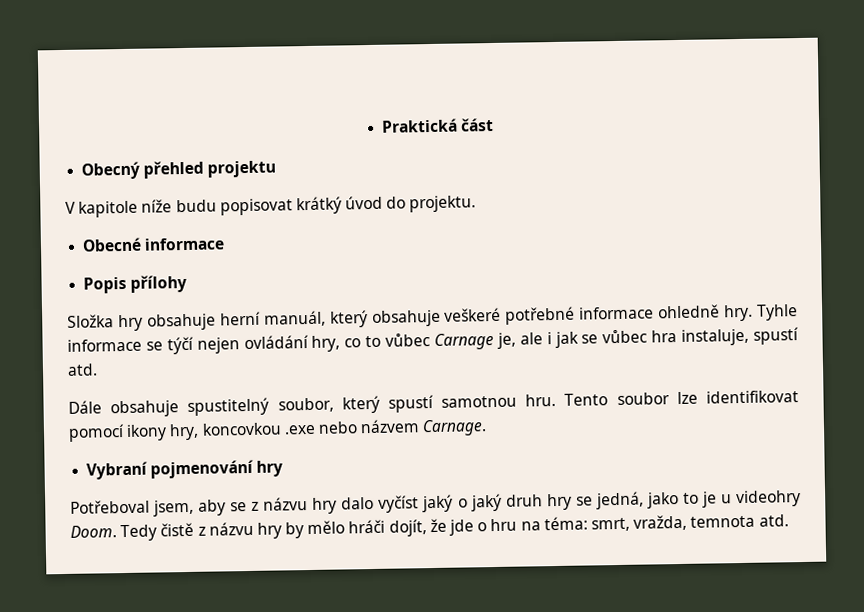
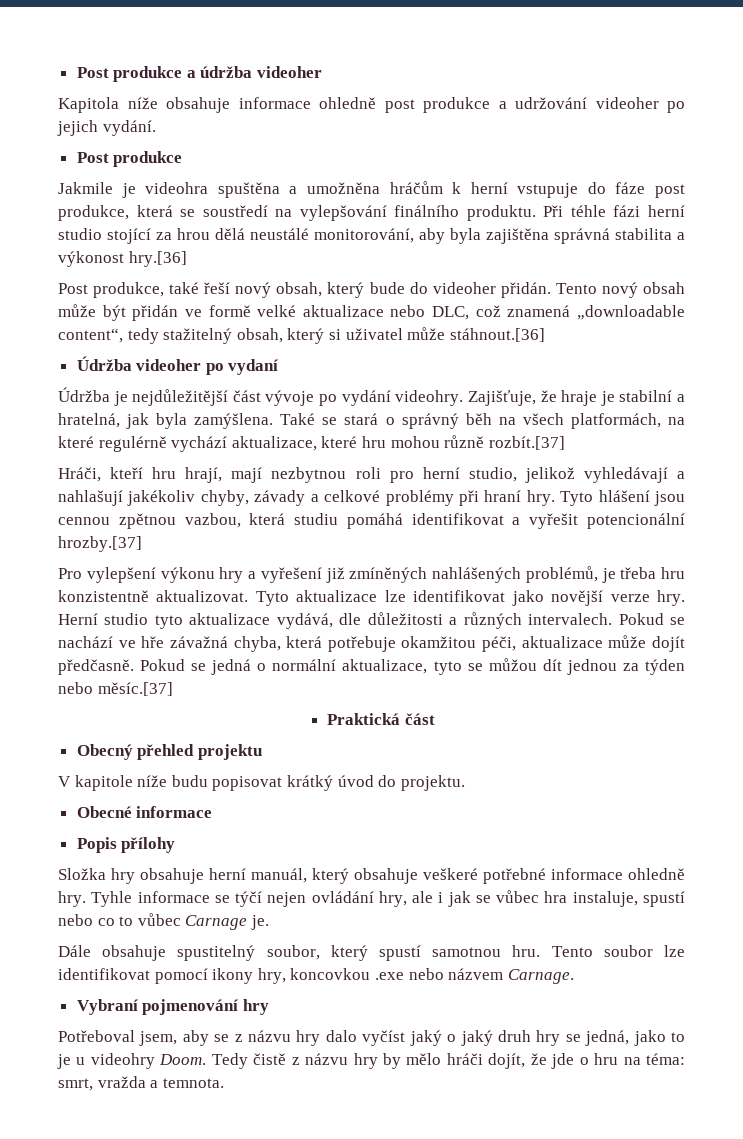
(380, 125) none -> [76,66,323,82] [58,97,685,113] [57,120,156,136] [76,151,183,167] [58,181,685,198] [58,205,685,221] [58,228,685,244] [58,251,187,267] [58,282,686,298] [58,304,685,321] [58,327,545,344] [76,356,279,375] [58,387,685,406] [58,413,686,429] [58,435,565,452] [58,467,685,483] [58,490,685,506] [58,513,685,529] [58,536,142,552] [58,566,685,583] [58,590,685,606] [58,612,685,629] [58,635,685,652] [58,658,686,675] [58,682,173,696] Post produkce a údržba videoher // Kapitola níže obsahuje informace ohledně post produkce a udržování videoher po jejich vydání. // Post produkce // Jakmile je videohra spuštěna a umožněna hráčům k herní vstupuje do fáze post produkce, která se soustředí na vylepšování finálního produktu. Při téhle fázi herní studio stojící za hrou dělá neustálé monitorování, aby byla zajištěna správná stabilita a výkonost hry.[36] // Post produkce, také řeší nový obsah, který bude do videoher přidán. Tento nový obsah může být přidán ve formě velké aktualizace nebo DLC, což znamená „downloadable content“, tedy stažitelný obsah, který si uživatel může stáhnout.[36] // Údržba videoher po vydaní // Údržba je nejdůležitější část vývoje po vydání videohry. Zajišťuje, že hraje je stabilní a hratelná, jak byla zamýšlena. Také se stará o správný běh na všech platformách, na které regulérně vychází aktualizace, které hru mohou různě rozbít.[37] // Hráči, kteří hru hrají, mají nezbytnou roli pro herní studio, jelikož vyhledávají a nahlašují jakékoliv chyby, závady a celkové problémy při hraní hry. Tyto hlášení jsou cennou zpětnou vazbou, která studiu pomáhá identifikovat a vyřešit potencionální hrozby.[37] // Pro vylepšení výkonu hry a vyřešení již zmíněných nahlášených problémů, je třeba hru konzistentně aktualizovat. Tyto aktualizace lze identifikovat jako novější verze hry. Herní studio tyto aktualizace vydává, dle důležitosti a různých intervalech. Pokud se nachází ve hře závažná chyba, která potřebuje okamžitou péči, aktualizace může dojít předčasně. Pokud se jedná o normální aktualizace, tyto se můžou dít jednou za týden nebo měsíc.[37] //
[344,332,516,350] co to vůbec Carnage je, -> (407, 899) none
[67,363,98,376] atd. -> [58,913,269,930] nebo co to vůbec Carnage je.
[633,514,789,531] vražda, temnota atd. -> [97,1076,224,1088] vražda a temnota.

